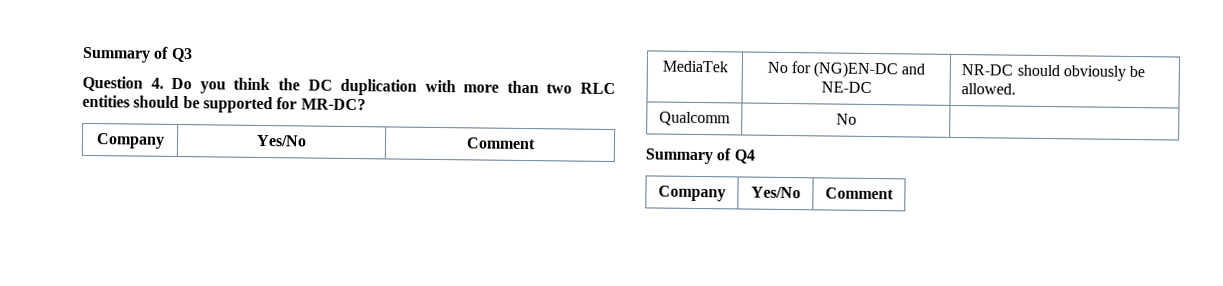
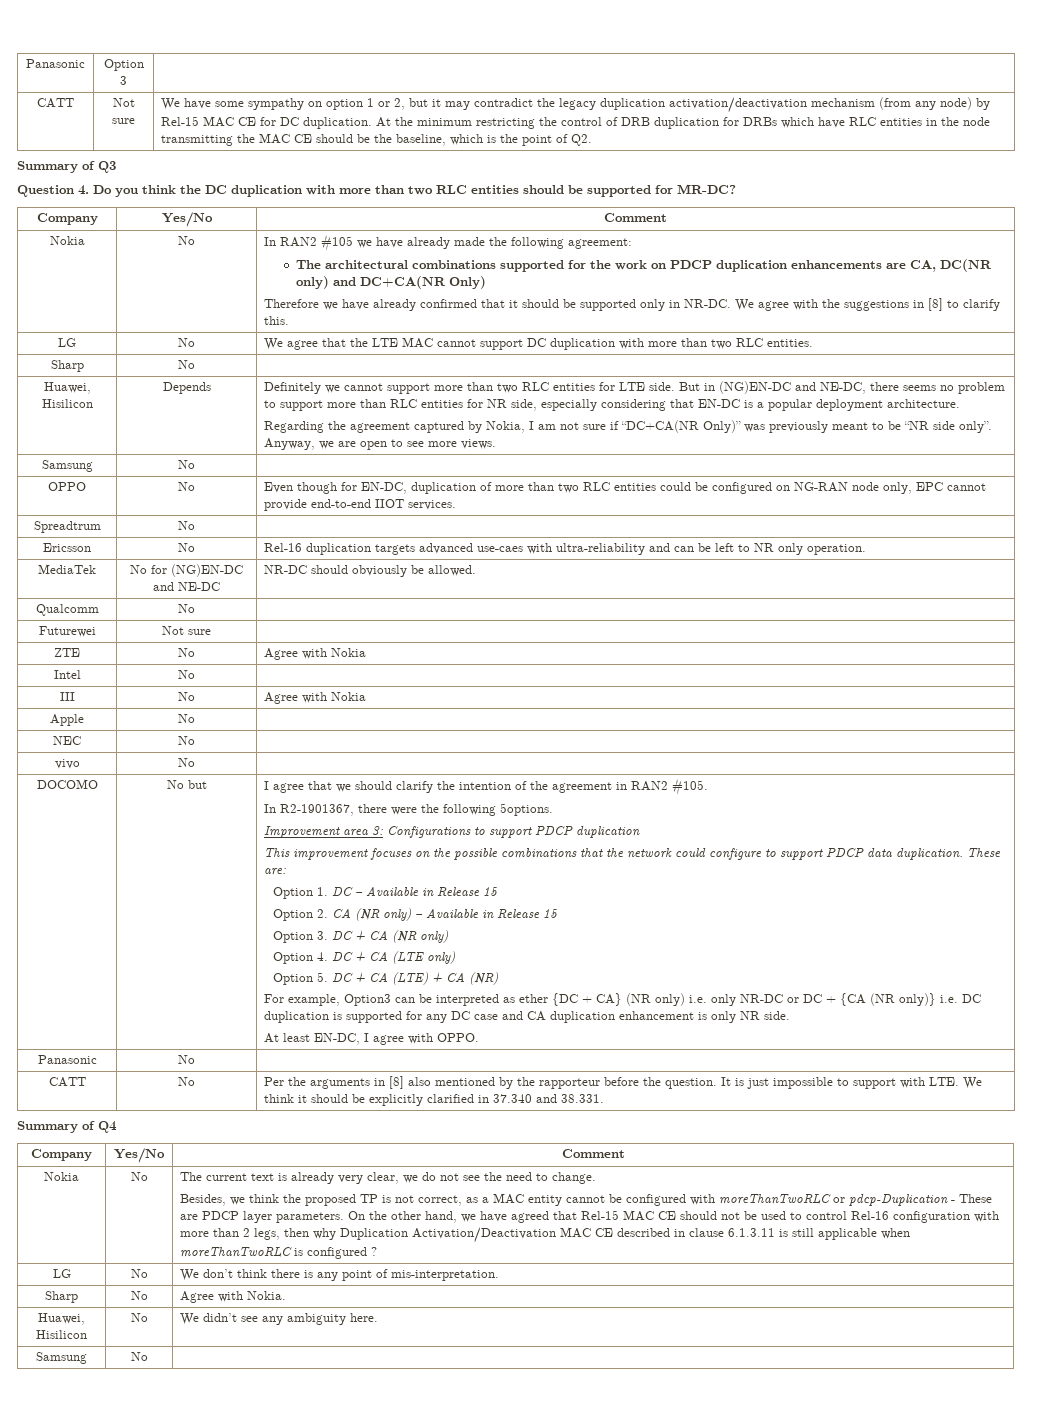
(82, 54) none -> [26,59,85,68] [103,59,144,71] [120,76,127,85] [37,98,74,108] [112,98,135,107] [112,118,135,124] [161,97,991,113] [161,116,991,129] [161,133,593,146] Panasonic | Option 3 | // CATT | Not sure | We have some sympathy on option 1 or 2, but it may contradict the legacy duplication activation/deactivation mechanism (from any node) by Rel-15 MAC CE for DC duplication. At the minimum restricting the control of DRB duplication for DRBs which have RLC entities in the node transmitting the MAC CE should be the baseline, which is the point of Q2. //
(536, 143) none -> [49,236,85,245] [178,236,195,245] [264,234,633,251] [295,259,992,272] [295,276,486,289] [264,298,1001,311] [264,316,290,325] [58,338,76,347] [178,338,195,347] [264,337,814,350] [50,360,84,372] [178,360,195,369] [43,382,91,394] [41,399,93,408] [162,382,211,394] [264,381,1006,394] [264,399,961,411] [264,420,993,433] [264,438,497,450] [41,460,93,472] [178,460,195,469] [48,482,86,491] [178,482,195,491] [264,482,987,494] [264,499,457,511] [33,521,101,533] [178,521,195,530] [43,543,91,552] [178,543,195,552] [264,543,867,555] // Nokia | No | In RAN2 #105 we have already made the following agreement: // The architectural combinations supported for the work on PDCP duplication enhancements are CA, DC(NR only) and DC+CA(NR Only) // Therefore we have already confirmed that it should be supported only in NR-DC. We agree with the suggestions in [8] to clarify this. // LG | No | We agree that the LTE MAC cannot support DC duplication with more than two RLC entities. // Sharp | No | // Huawei, Hisilicon | Depends | Definitely we cannot support more than two RLC entities for LTE side. But in (NG)EN-DC and NE-DC, there seems no problem to support more than RLC entities for NR side, especially considering that EN-DC is a popular deployment architecture. // Regarding the agreement captured by Nokia, I am not sure if “DC+CA(NR Only)” was previously meant to be “NR side only”. Anyway, we are open to see more views. // Samsung | No | // OPPO | No | Even though for EN-DC, duplication of more than two RLC entities could be configured on NG-RAN node only, EPC cannot provide end-to-end IIOT services. // Spreadtrum | No | // Ericsson | No | Rel-16 duplication targets advanced use-caes with ultra-reliability and can be left to NR only operation.
(857, 119) none -> [38,626,96,637] [162,626,211,635] [54,648,80,657] [178,648,195,657] [264,648,367,660] [53,670,81,679] [178,670,195,679] [59,692,75,701] [178,692,195,701] [264,692,367,704] [50,714,84,726] [178,714,195,723] [53,736,81,745] [178,736,195,745] [54,759,80,769] [178,758,195,767] [36,779,98,789] [166,780,207,789] [264,778,709,795] [264,803,554,816] [264,826,641,838] [264,848,1002,860] [264,868,287,875] [272,886,498,899] [272,908,558,921] [272,929,448,943] [272,950,455,964] [272,971,498,985] [264,993,982,1006] [264,1011,791,1023] [264,1033,480,1045] [37,1055,97,1064] [178,1055,195,1064] [48,1077,86,1087] [178,1077,195,1086] [264,1076,983,1089] [264,1094,605,1106] // Futurewei | Not sure | // ZTE | No | Agree with Nokia // Intel | No | // III | No | Agree with Nokia // Apple | No | // NEC | No | // vivo | No | // DOCOMO | No but | I agree that we should clarify the intention of the agreement in RAN2 #105. // In R2-1901367, there were the following 5options. // Improvement area 3: Configurations to support PDCP duplication // This improvement focuses on the possible combinations that the network could configure to support PDCP data duplication. These are: // Option 1. DC – Available in Release 15 // Option 2. CA (NR only) – Available in Release 15 // Option 3. DC + CA (NR only) // Option 4. DC + CA (LTE only) // Option 5. DC + CA (LTE) + CA (NR) // For example, Option3 can be interpreted as ether {DC + CA} (NR only) i.e. only NR-DC or DC + {CA (NR only)} i.e. DC duplication is supported for any DC case and CA duplication enhancement is only NR side. // At least EN-DC, I agree with OPPO. // Panasonic | No | // CATT | No | Per the arguments in [8] also mentioned by the rapporteur before the question. It is just impossible to support with LTE. We think it should be explicitly clarified in 37.340 and 38.331.
(894, 193) none -> [44,1172,79,1181] [130,1172,148,1181] [180,1172,597,1184] [180,1193,993,1206] [180,1210,1000,1223] [180,1227,911,1243] [180,1247,378,1259] [52,1269,71,1278] [130,1269,148,1278] [180,1269,500,1281] [45,1291,78,1303] [130,1291,148,1300] [180,1291,287,1303] [38,1313,85,1325] [36,1330,87,1339] [130,1313,148,1322] [180,1313,379,1325] [36,1352,87,1364] [130,1352,148,1361] // Nokia | No | The current text is already very clear, we do not see the need to change. // Besides, we think the proposed TP is not correct, as a MAC entity cannot be configured with moreThanTwoRLC or pdcp-Duplication - These are PDCP layer parameters. On the other hand, we have agreed that Rel-15 MAC CE should not be used to control Rel-16 configuration with more than 2 legs, then why Duplication Activation/Deactivation MAC CE described in clause 6.1.3.11 is still applicable when moreThanTwoRLC is configured ? // LG | No | We don’t think there is any point of mis-interpretation. // Sharp | No | Agree with Nokia. // Huawei, Hisilicon | No | We didn’t see any ambiguity here. // Samsung | No |

